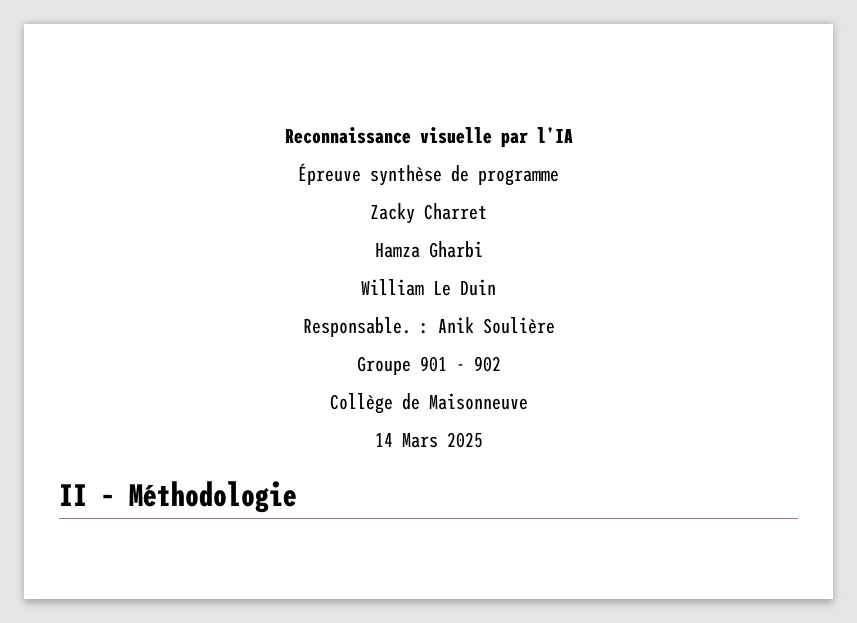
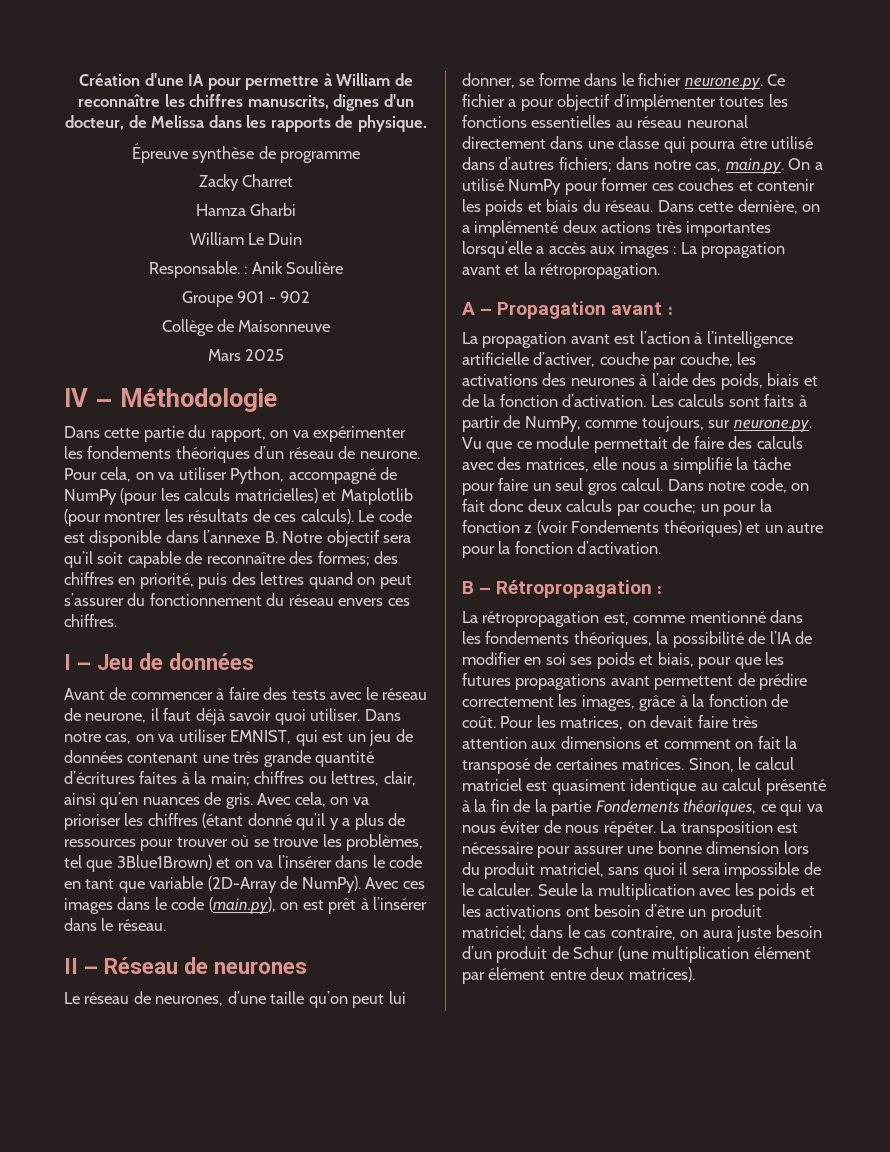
[284,127,573,147] Reconnaissance visuelle par l’IA -> [79,73,413,90] [78,94,414,111] [65,115,427,132] Création d'une IA pour permettre à William de reconnaître les chiffres manuscrits, dignes d'un docteur, de Melissa dans les rapports de physique.
[374,433,393,447] 14 -> (331, 326) none
[59,481,297,513] II – Méthodologie -> [64,388,277,412] [64,425,407,442] [64,446,420,463] [64,467,398,484] [64,488,413,505] [64,509,412,526] [64,530,412,547] [64,551,399,568] [64,572,412,589] [64,593,410,606] [64,614,117,627] [64,653,254,670] [64,687,428,700] [64,708,401,725] [64,729,413,746] [64,750,375,767] [64,771,416,786] [64,792,369,809] [64,813,406,830] [64,834,424,851] [64,855,423,872] [64,876,425,893] [64,897,428,914] [64,918,166,931] [64,957,307,974] [64,991,406,1008] [462,73,786,90] [462,94,788,111] [462,115,748,128] [462,136,814,153] [462,157,823,174] [462,178,816,195] [462,199,821,216] [462,220,772,237] [462,241,786,258] [462,262,661,279] [462,301,673,319] [462,331,793,348] [462,352,757,369] [462,373,818,390] [462,394,807,407] [462,415,812,432] [462,436,803,453] [462,457,791,474] [462,478,810,495] [462,499,772,516] [462,520,824,537] [462,541,662,558] [462,580,663,598] [462,610,804,627] [462,631,813,648] [462,652,785,669] [462,673,808,690] [462,694,789,711] [462,715,759,730] [462,736,798,749] [462,757,794,774] [462,778,826,795] [462,799,823,816] [462,820,799,837] [462,841,809,858] [462,862,821,879] [462,883,815,900] [462,904,762,921] [462,925,822,942] [462,946,811,963] [462,967,695,984] IV – Méthodologie // Dans cette partie du rapport, on va expérimenter les fondements théoriques d’un réseau de neurone. Pour cela, on va utiliser Python, accompagné de NumPy (pour les calculs matricielles) et Matplotlib (pour montrer les résultats de ces calculs). Le code est disponible dans l’annexe B. Notre objectif sera qu’il soit capable de reconnaître des formes; des chiffres en priorité, puis des lettres quand on peut s’assurer du fonctionnement du réseau envers ces chiffres. // I – Jeu de données // Avant de commencer à faire des tests avec le réseau de neurone, il faut déjà savoir quoi utiliser. Dans notre cas, on va utiliser EMNIST, qui est un jeu de données contenant une très grande quantité d’écritures faites à la main; chiffres ou lettres, clair, ainsi qu’en nuances de gris. Avec cela, on va prioriser les chiffres (étant donné qu’il y a plus de ressources pour trouver où se trouve les problèmes, tel que 3Blue1Brown) et on va l’insérer dans le code en tant que variable (2D-Array de NumPy). Avec ces images dans le code (main.py), on est prêt à l’insérer dans le réseau. // II – Réseau de neurones // Le réseau de neurones, d’une taille qu’on peut lui donner, se forme dans le fichier neurone.py. Ce fichier a pour objectif d’implémenter toutes les fonctions essentielles au réseau neuronal directement dans une classe qui pourra être utilisé dans d’autres fichiers; dans notre cas, main.py. On a utilisé NumPy pour former ces couches et contenir les poids et biais du réseau. Dans cette dernière, on a implémenté deux actions très importantes lorsqu’elle a accès aux images : La propagation avant et la rétropropagation. // A – Propagation avant : // La propagation avant est l’action à l’intelligence artificielle d’activer, couche par couche, les activations des neurones à l’aide des poids, biais et de la fonction d’activation. Les calculs sont faits à partir de NumPy, comme toujours, sur neurone.py. Vu que ce module permettait de faire des calculs avec des matrices, elle nous a simplifié la tâche pour faire un seul gros calcul. Dans notre code, on fait donc deux calculs par couche; un pour la fonction z (voir Fondements théoriques) et un autre pour la fonction d’activation. // B – Rétropropagation : // La rétropropagation est, comme mentionné dans les fondements théoriques, la possibilité de l’IA de modifier en soi ses poids et biais, pour que les futures propagations avant permettent de prédire correctement les images, grâce à la fonction de coût. Pour les matrices, on devait faire très attention aux dimensions et comment on fait la transposé de certaines matrices. Sinon, le calcul matriciel est quasiment identique au calcul présenté à la fin de la partie Fondements théoriques, ce qui va nous éviter de nous répéter. La transposition est nécessaire pour assurer une bonne dimension lors du produit matriciel, sans quoi il sera impossible de le calculer. Seule la multiplication avec les poids et les activations ont besoin d’être un produit matriciel; dans le cas contraire, on aura juste besoin d’un produit de Schur (une multiplication élément par élément entre deux matrices).

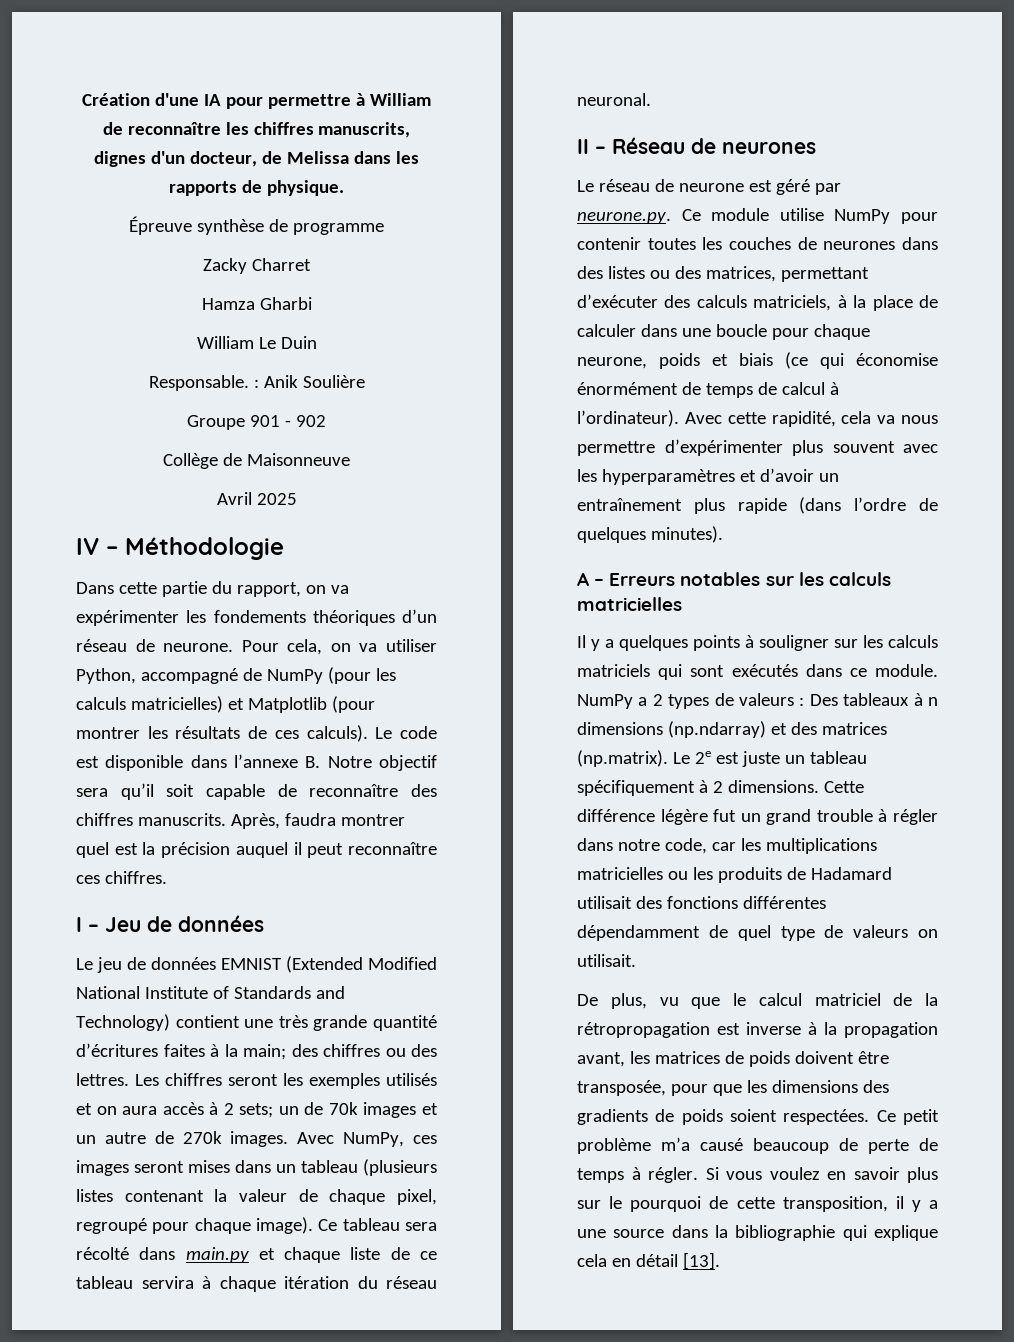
[207,349,241,361] Mars -> [216,492,252,505] Avril
[317,551,399,566] [64,572,412,589] [64,593,384,606] formes; des chiffres en priorité, puis des lettres quand on peut s’assurer du fonctionnement du réseau envers -> [76,813,405,829] [76,842,437,858] chiffres manuscrits. Après, faudra montrer quel est la précision auquel il peut reconnaître
[64,687,428,700] [64,708,401,725] [64,729,413,746] [64,750,199,763] Avant de commencer à faire des tests avec le réseau de neurone, il faut déjà savoir quoi utiliser. Dans notre cas, on va utiliser EMNIST, qui est un jeu de données contenant -> [76,956,437,973] [76,986,345,999] [76,1014,240,1031] Le jeu de données EMNIST (Extended Modified National Institute of Standards and Technology) contient
(250, 779) none -> [291,1044,318,1057] des
[331,771,416,786] [64,792,369,809] [64,813,406,830] [64,834,424,851] [64,855,423,872] [64,876,425,893] [64,897,428,914] [64,918,166,931] lettres, clair, ainsi qu’en nuances de gris. Avec cela, on va prioriser les chiffres (étant donné qu’il y a plus de ressources pour trouver où se trouve les problèmes, tel que 3Blue1Brown) et on va l’insérer dans le code en tant que variable (2D-Array de NumPy). Avec ces images dans le code (main.py), on est prêt à l’insérer dans le réseau. -> [411,1044,437,1057] [76,1073,437,1089] [76,1102,438,1118] [76,1131,438,1147] [76,1159,437,1176] [76,1189,437,1205] [76,1217,437,1234] [76,1247,437,1263] [76,1276,437,1292] [577,93,651,106] des lettres. Les chiffres seront les exemples utilisés et on aura accès à 2 sets; un de 70k images et un autre de 270k images. Avec NumPy, ces images seront mises dans un tableau (plusieurs listes contenant la valeur de chaque pixel, regroupé pour chaque image). Ce tableau sera récolté dans main.py et chaque liste de ce tableau servira à chaque itération du réseau neuronal.
[155,991,406,1008] [462,73,786,90] [462,94,788,111] [462,115,748,128] [462,136,814,153] [462,157,823,174] [462,178,816,195] [462,199,821,216] [462,220,772,237] [462,241,786,258] [462,262,661,279] [462,301,673,319] [462,331,793,348] [462,352,757,369] [462,373,818,390] [462,394,807,407] [462,415,812,432] [462,436,803,453] [462,457,791,474] [462,478,810,495] [462,499,772,516] [462,520,824,537] [462,541,662,558] [462,580,663,598] [462,610,804,627] [462,631,813,648] [462,652,785,669] [462,673,808,690] [462,694,789,711] [462,715,759,730] [462,736,798,749] [462,757,794,774] [462,778,826,795] [462,799,823,816] [462,820,799,837] [462,841,809,858] [462,862,821,879] [462,883,815,900] [462,904,762,921] [462,925,822,942] [462,946,811,963] [462,967,695,984] neurones, d’une taille qu’on peut lui donner, se forme dans le fichier neurone.py. Ce fichier a pour objectif d’implémenter toutes les fonctions essentielles au réseau neuronal directement dans une classe qui pourra être utilisé dans d’autres fichiers; dans notre cas, main.py. On a utilisé NumPy pour former ces couches et contenir les poids et biais du réseau. Dans cette dernière, on a implémenté deux actions très importantes lorsqu’elle a accès aux images : La propagation avant et la rétropropagation. // A – Propagation avant : // La propagation avant est l’action à l’intelligence artificielle d’activer, couche par couche, les activations des neurones à l’aide des poids, biais et de la fonction d’activation. Les calculs sont faits à partir de NumPy, comme toujours, sur neurone.py. Vu que ce module permettait de faire des calculs avec des matrices, elle nous a simplifié la tâche pour faire un seul gros calcul. Dans notre code, on fait donc deux calculs par couche; un pour la fonction z (voir Fondements théoriques) et un autre pour la fonction d’activation. // B – Rétropropagation : // La rétropropagation est, comme mentionné dans les fondements théoriques, la possibilité de l’IA de modifier en soi ses poids et biais, pour que les futures propagations avant permettent de prédire correctement les images, grâce à la fonction de coût. Pour les matrices, on devait faire très attention aux dimensions et comment on fait la transposé de certaines matrices. Sinon, le calcul matriciel est quasiment identique au calcul présenté à la fin de la partie Fondements théoriques, ce qui va nous éviter de nous répéter. La transposition est nécessaire pour assurer une bonne dimension lors du produit matriciel, sans quoi il sera impossible de le calculer. Seule la multiplication avec les poids et les activations ont besoin d’être un produit matriciel; dans le cas contraire, on aura juste besoin d’un produit de Schur (une multiplication élément par élément entre deux matrices). -> [678,179,841,195] [577,208,938,224] [577,237,938,250] [577,266,869,282] [577,294,938,311] [577,324,870,340] [577,352,938,369] [577,382,839,398] [577,410,938,427] [577,439,938,456] [577,468,839,485] [577,497,938,514] [577,526,723,543] [577,572,891,586] [577,597,682,611] [577,635,938,651] [577,664,938,680] [577,693,938,709] [577,721,887,738] [577,750,867,767] [577,780,864,796] [577,809,938,825] [577,838,877,854] [577,867,892,883] [577,896,826,909] [577,925,938,941] [577,954,636,967] [577,993,938,1009] [577,1022,938,1038] [577,1051,889,1067] [577,1080,889,1096] [577,1109,939,1125] [577,1137,938,1154] [577,1167,938,1183] [577,1196,938,1212] [577,1225,938,1241] [577,1252,720,1270] neurone est géré par neurone.py. Ce module utilise NumPy pour contenir toutes les couches de neurones dans des listes ou des matrices, permettant d’exécuter des calculs matriciels, à la place de calculer dans une boucle pour chaque neurone, poids et biais (ce qui économise énormément de temps de calcul à l’ordinateur). Avec cette rapidité, cela va nous permettre d’expérimenter plus souvent avec les hyperparamètres et d’avoir un entraînement plus rapide (dans l’ordre de quelques minutes). // A – Erreurs notables sur les calculs matricielles // Il y a quelques points à souligner sur les calculs matriciels qui sont exécutés dans ce module. NumPy a 2 types de valeurs : Des tableaux à n dimensions (np.ndarray) et des matrices (np.matrix). Le 2e est juste un tableau spécifiquement à 2 dimensions. Cette différence légère fut un grand trouble à régler dans notre code, car les multiplications matricielles ou les produits de Hadamard utilisait des fonctions différentes dépendamment de quel type de valeurs on utilisait. // De plus, vu que le calcul matriciel de la rétropropagation est inverse à la propagation avant, les matrices de poids doivent être transposée, pour que les dimensions des gradients de poids soient respectées. Ce petit problème m’a causé beaucoup de perte de temps à régler. Si vous voulez en savoir plus sur le pourquoi de cette transposition, il y a une source dans la bibliographie qui explique cela en détail [13].

